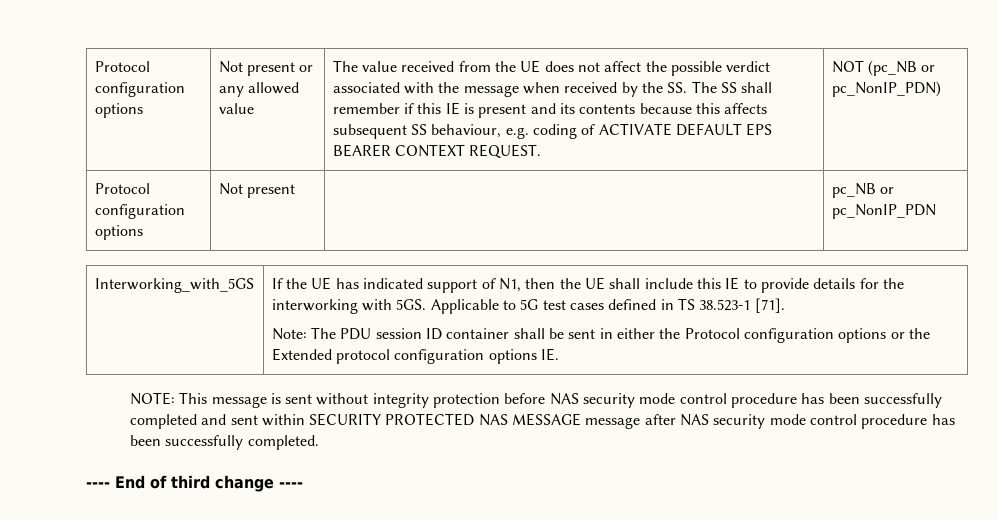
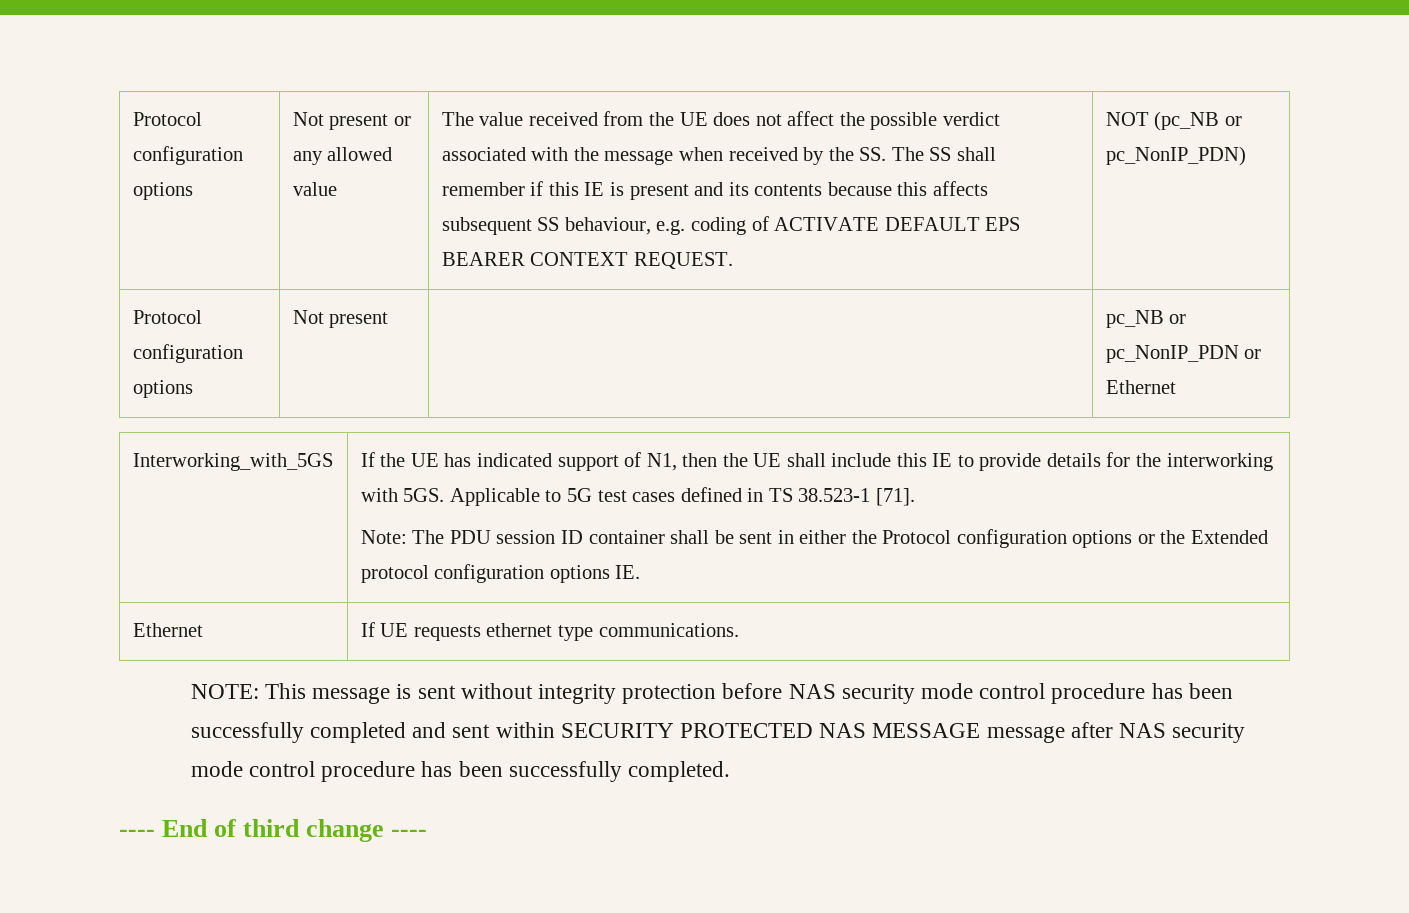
(936, 211) none -> [1244,349,1262,359] [1105,380,1176,394] or Ethernet
(560, 354) none -> [132,623,203,637] [360,622,739,641] // Ethernet | If UE requests ethernet type communications.

